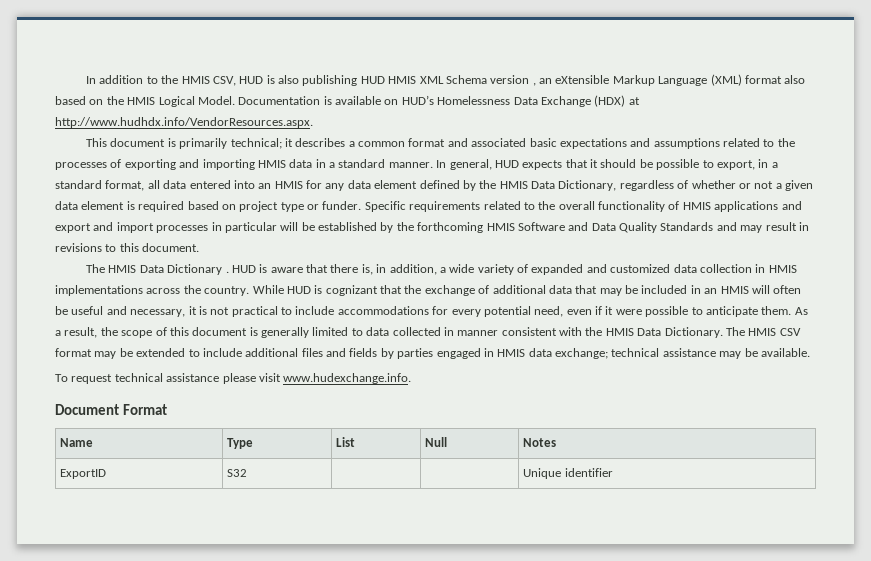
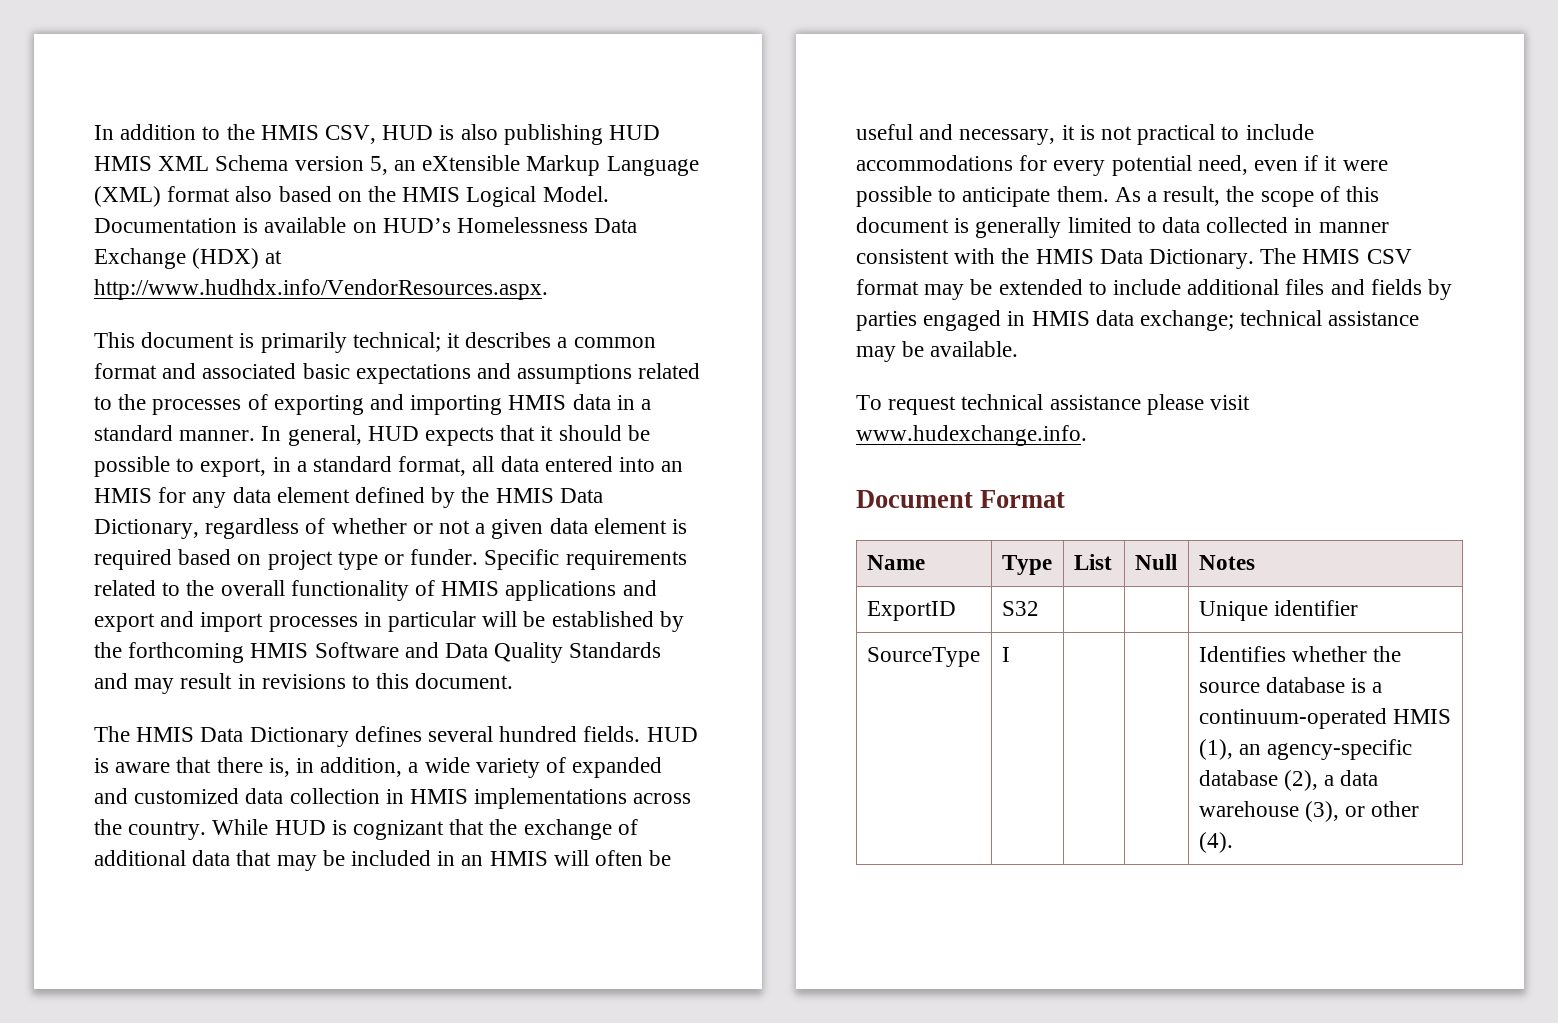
[532,83,536,86] , -> [369,156,388,175] 5,
[225,271,229,273] . -> [354,726,641,742] defines several hundred fields.
(613, 472) none -> [866,647,980,667] [1001,647,1010,662] [1198,646,1402,662] [1198,677,1383,693] [1198,708,1451,729] [1198,739,1413,760] [1198,770,1379,791] [1198,801,1420,822] [1198,832,1233,853] // SourceType | I | | | Identifies whether the source database is a continuum-operated HMIS (1), an agency-specific database (2), a data warehouse (3), or other (4).

